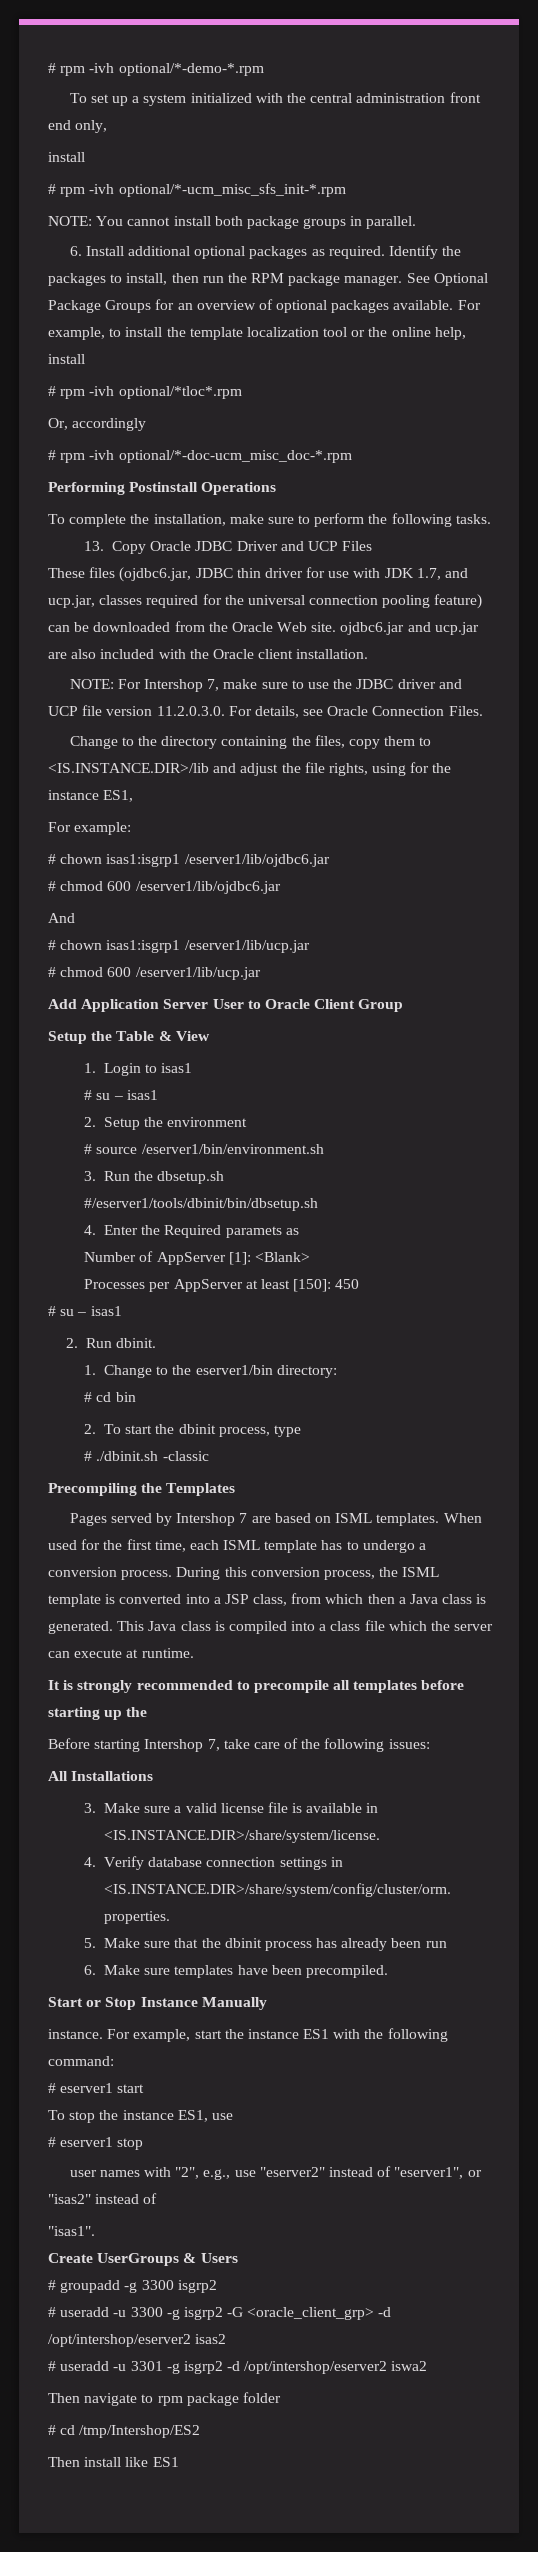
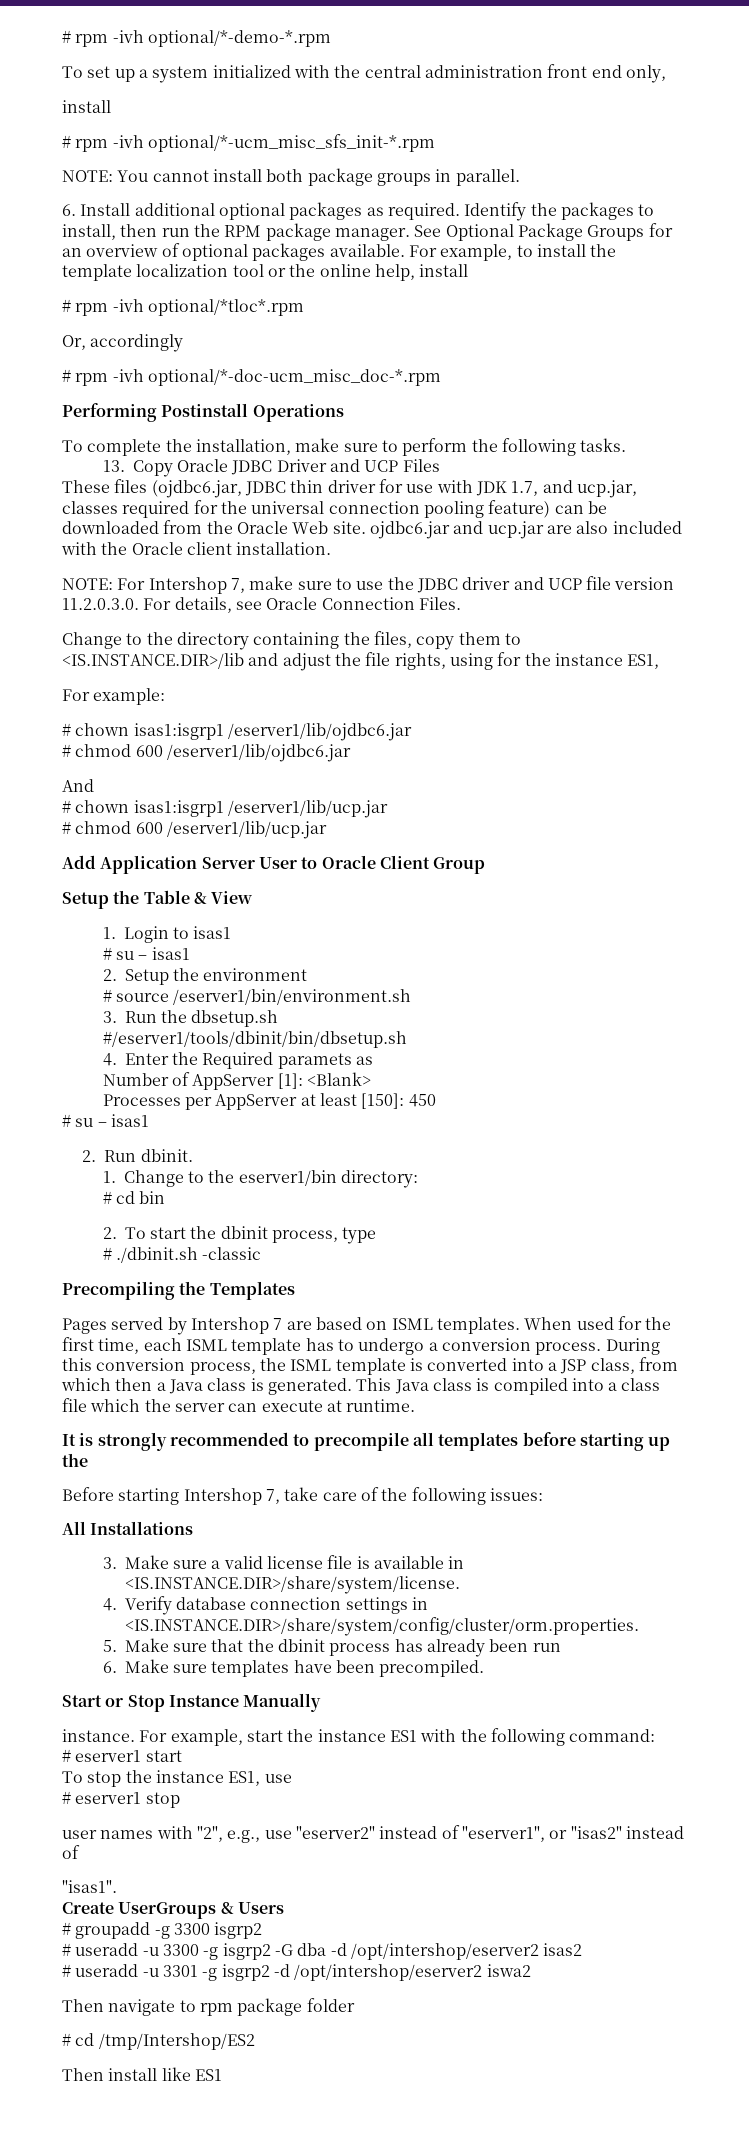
[247,2307,375,2320] <oracle_client_grp> -> [297,1943,327,1956] dba

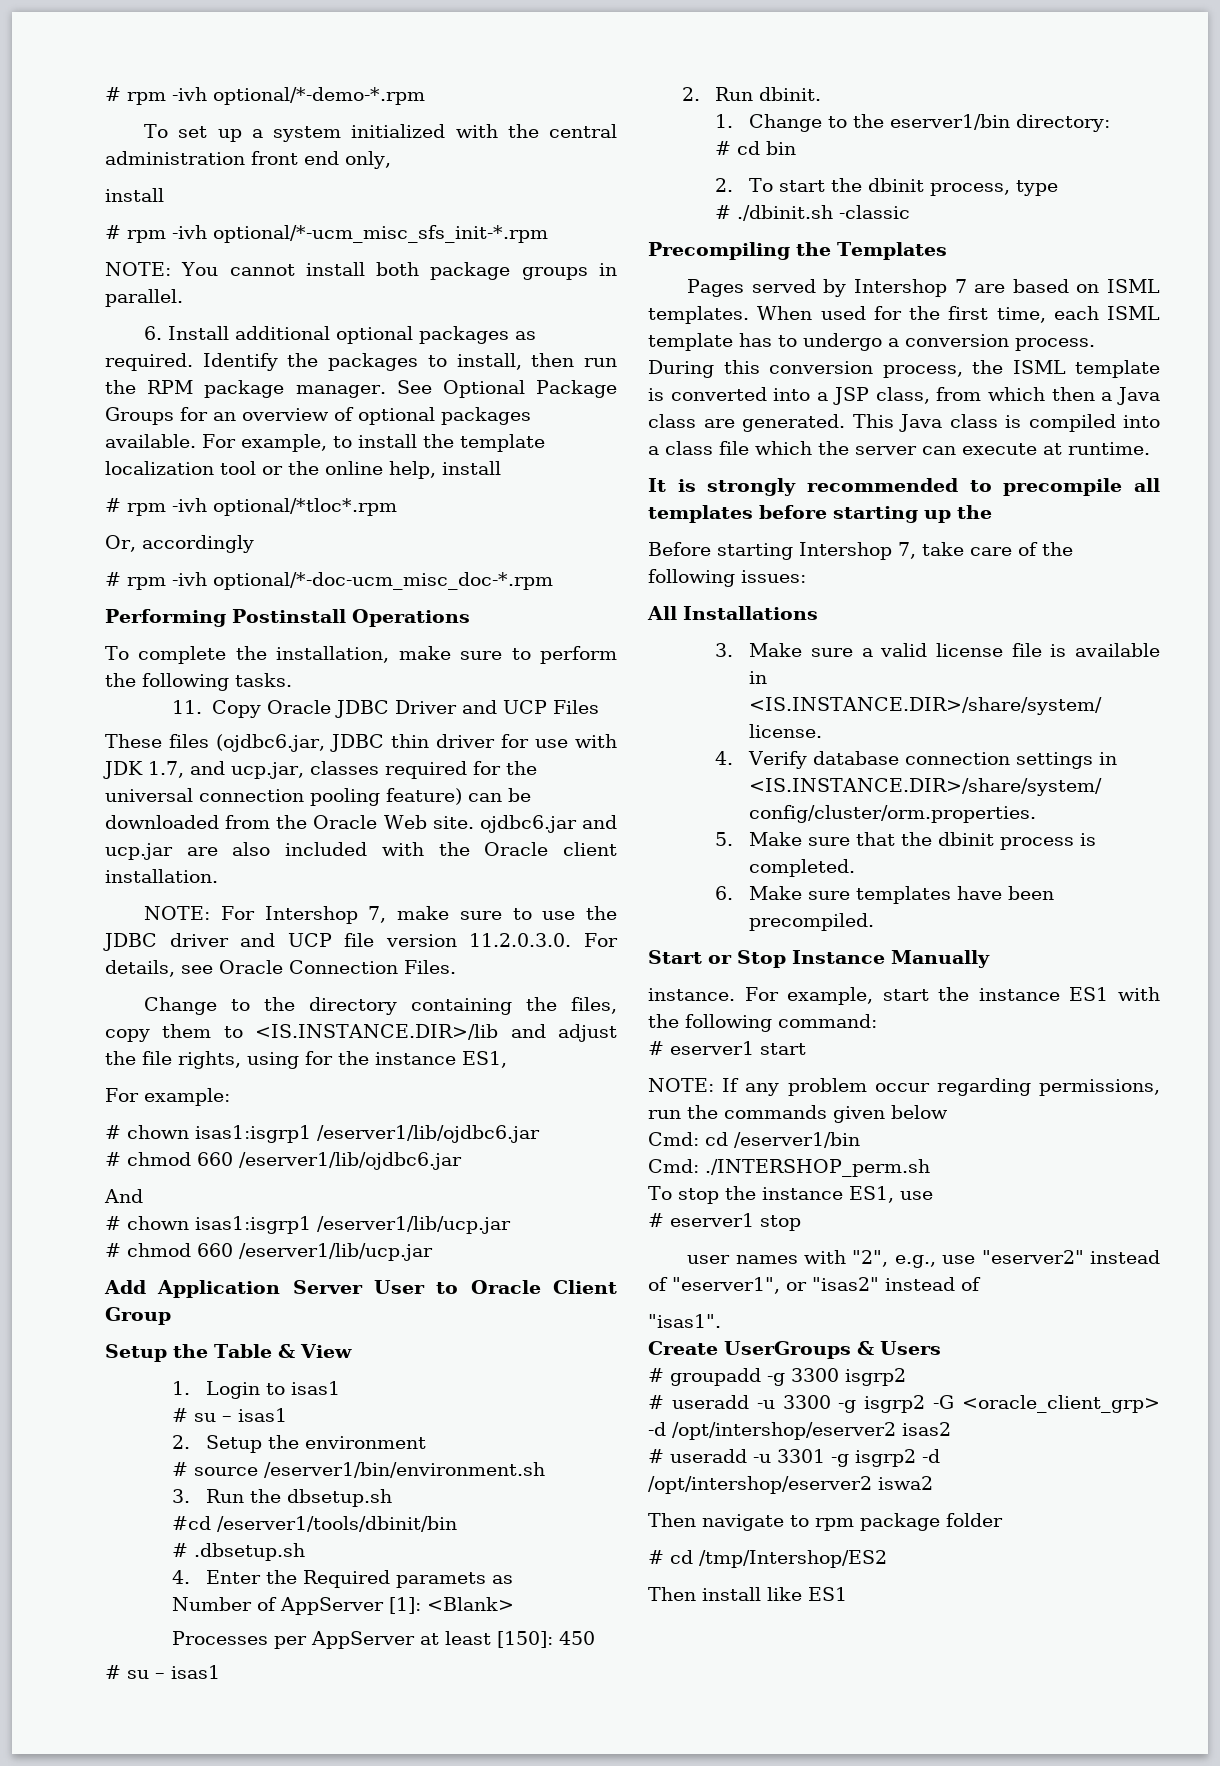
[102,460,125,472] 13. -> [172,700,203,714] 11.
[135,745,163,757] 600 -> [197,1152,233,1166] 660
[135,822,163,834] 600 -> [197,1243,233,1257] 660
[102,1031,407,1048] #/eserver1/tools/dbinit/bin/dbsetup.sh -> [172,1516,458,1532] [172,1543,306,1561] #cd /eserver1/tools/dbinit/bin // # .dbsetup.sh
[250,1378,264,1391] is -> [703,419,735,428] are
[394,1639,561,1657] has already been run -> [1080,833,1097,846] [749,859,856,877] is completed.
(182, 1756) none -> [648,1078,1160,1096] [648,1105,948,1123] [648,1132,860,1148] [648,1159,930,1177] // NOTE: If any problem occur regarding permissions, run the commands given below // Cmd: cd /eserver1/bin // Cmd: ./INTERSHOP_perm.sh
[297,1943,327,1956] dba -> [962,1395,1160,1413] <oracle_client_grp>

